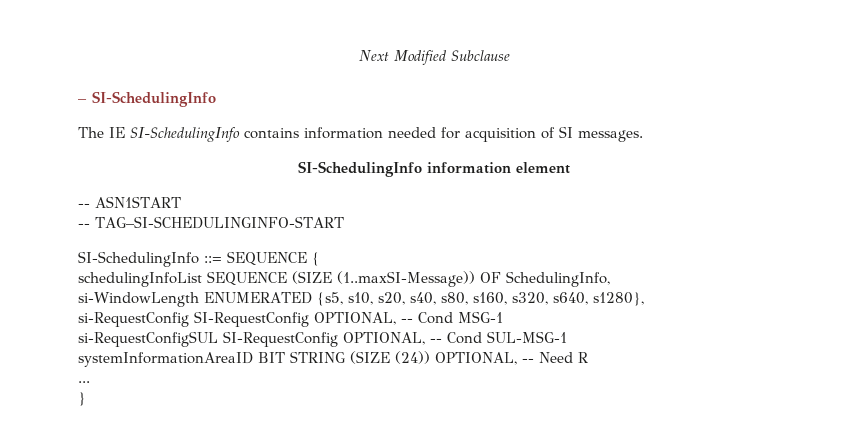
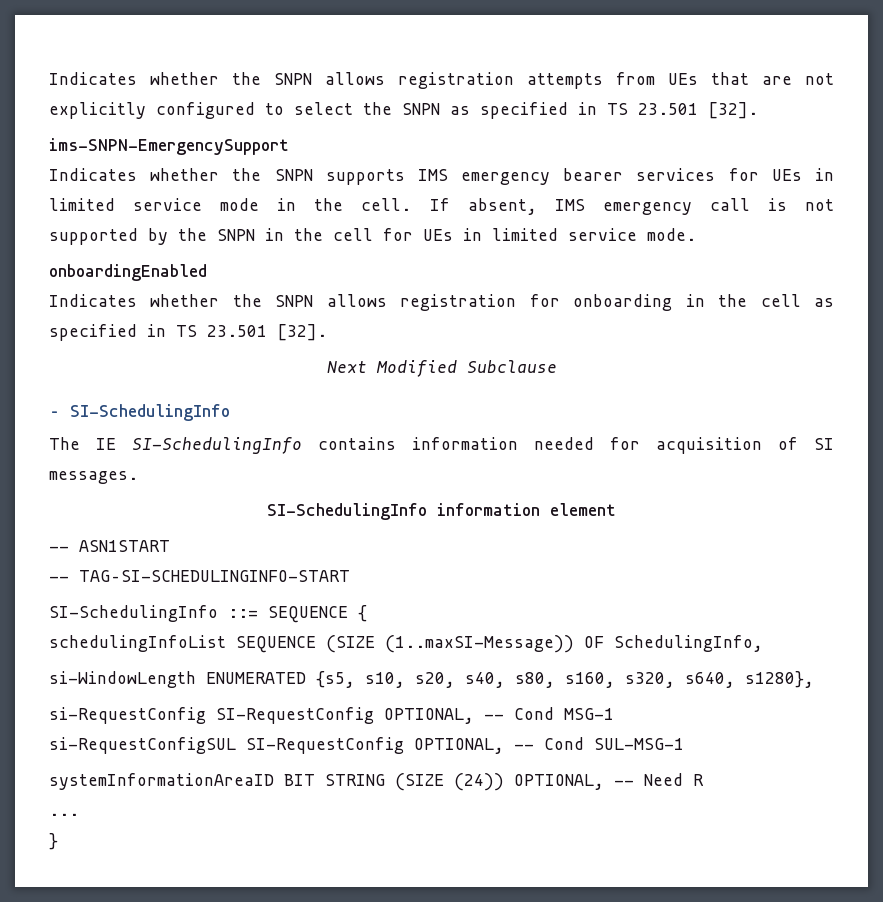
(358, 55) none -> [49,72,834,89] [49,102,758,119] [49,138,289,155] [49,168,834,185] [49,198,835,215] [49,228,696,245] [49,264,207,281] [49,294,835,311] [49,324,327,341] Indicates whether the SNPN allows registration attempts from UEs that are not explicitly configured to select the SNPN as specified in TS 23.501 [32]. // ims-SNPN-EmergencySupport // Indicates whether the SNPN supports IMS emergency bearer services for UEs in limited service mode in the cell. If absent, IMS emergency call is not supported by the SNPN in the cell for UEs in limited service mode. // onboardingEnabled // Indicates whether the SNPN allows registration for onboarding in the cell as specified in TS 23.501 [32]. //

